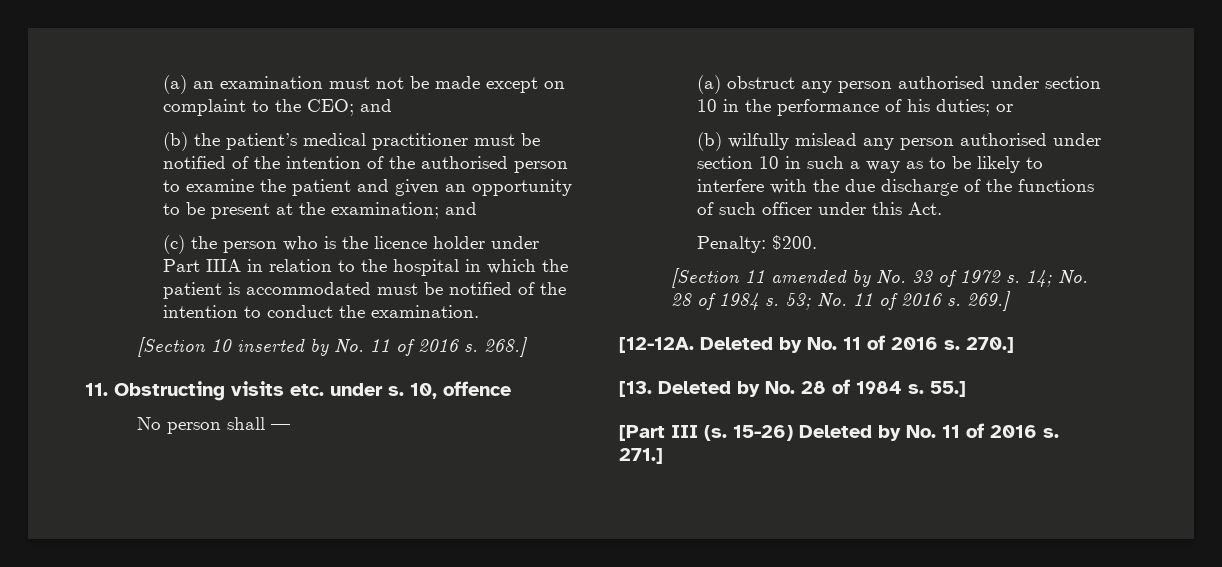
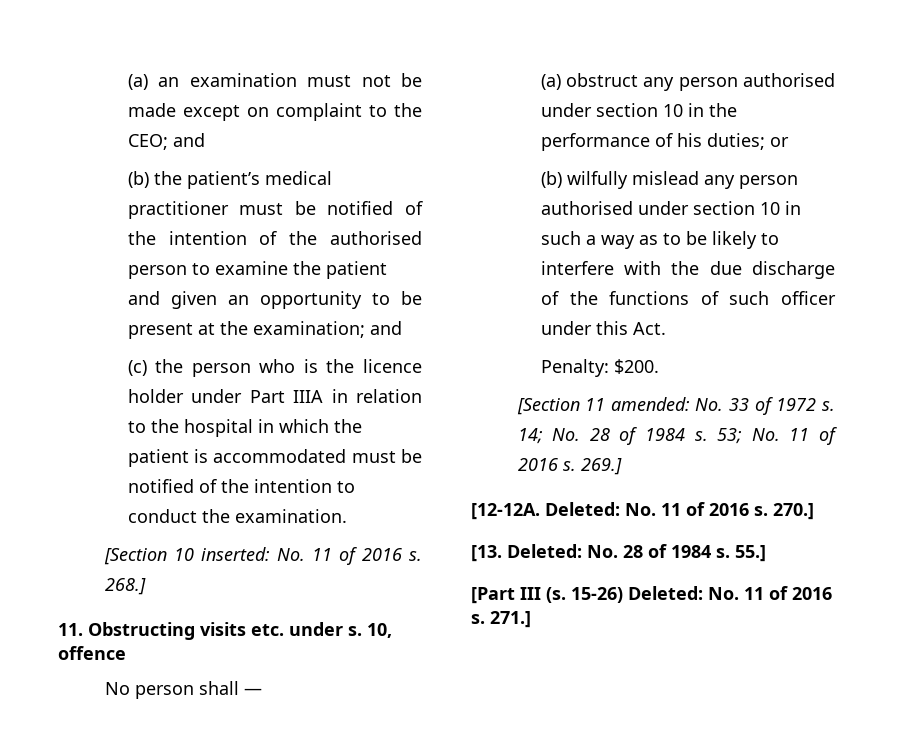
[236,338,329,356] inserted by -> [200,547,270,561] inserted:
[770,269,871,287] amended by -> [610,397,690,411] amended:
[700,337,802,353] Deleted by -> [545,502,620,516] Deleted:
[658,381,760,397] Deleted by -> [507,544,582,558] Deleted:
[799,425,901,441] Deleted by -> [628,586,703,600] Deleted:

